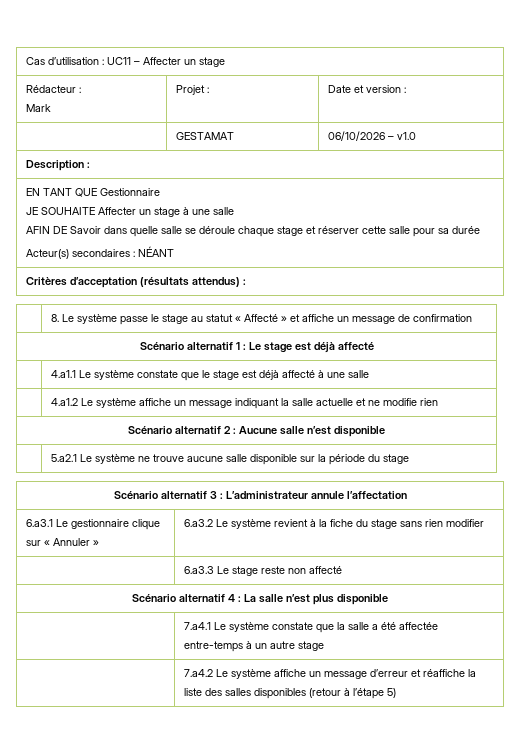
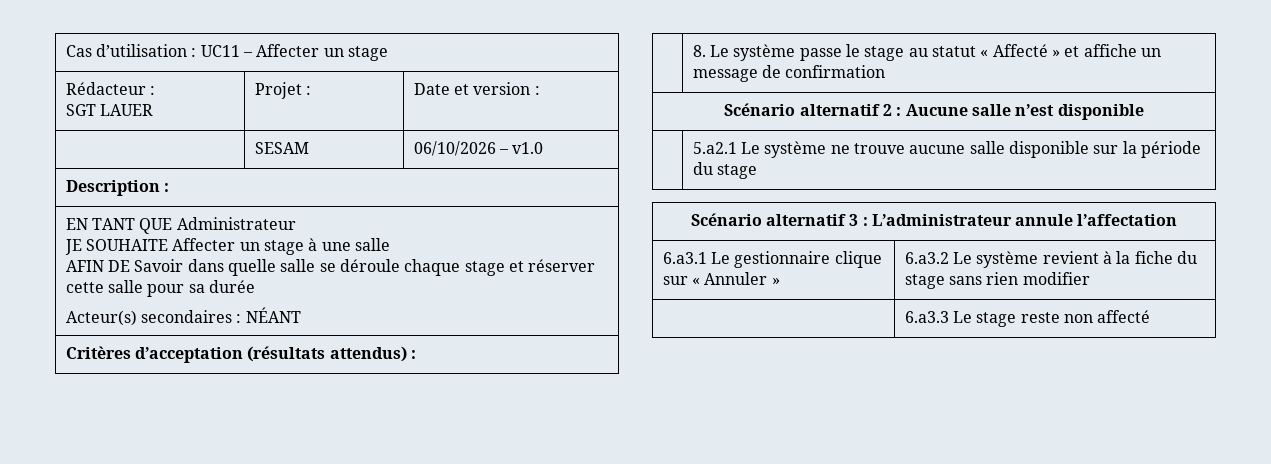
[25,104,51,112] Mark -> [65,104,154,116] SGT LAUER
[175,132,234,140] GESTAMAT -> [254,142,309,154] SESAM
[99,188,160,196] Gestionnaire -> [176,217,296,230] Administrateur
[139,342,374,353] [50,370,369,381] [50,398,438,409] // Scénario alternatif 1 : Le stage est déjà affecté // | 4.a1.1 Le système constate que le stage est déjà affecté à une salle // | 4.a1.2 Le système affiche un message indiquant la salle actuelle et ne modifie rien -> (886, 71) none
[132,594,388,605] [183,622,438,633] [183,641,324,652] [183,669,476,679] [183,688,396,699] // Scénario alternatif 4 : La salle n’est plus disponible // | 7.a4.1 Le système constate que la salle a été affectée entre-temps à un autre stage // | 7.a4.2 Le système affiche un message d’erreur et réaffiche la liste des salles disponibles (retour à l’étape 5) -> (1151, 316) none

